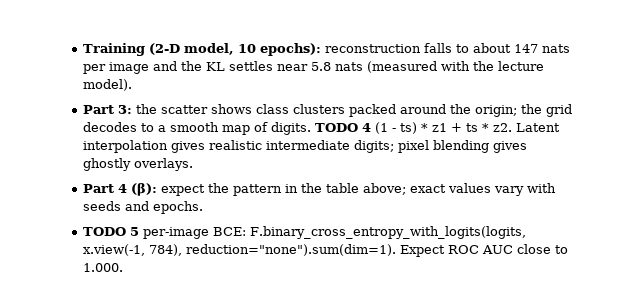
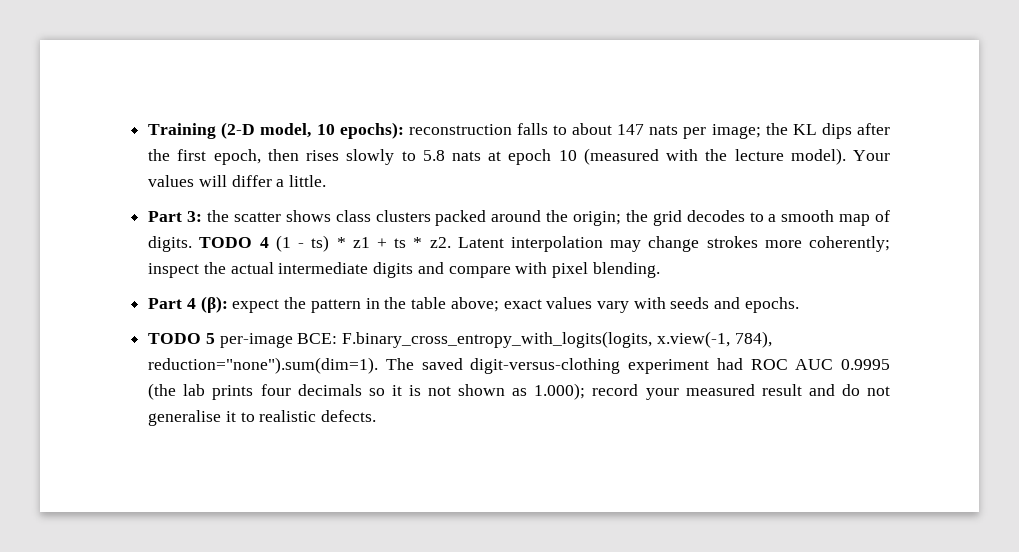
[109,61,364,74] image and the KL settles near 5.8 nats -> [711,123,890,139] [148,149,577,165] image; the KL dips after the first epoch, then rises slowly to 5.8 nats at epoch 10
(133, 85) none -> [853,150,891,161] [148,175,327,187] Your values will differ a little.
[171,140,528,153] [83,158,194,171] gives realistic intermediate digits; pixel blending gives ghostly overlays. -> [610,236,891,252] [148,262,660,278] may change strokes more coherently; inspect the actual intermediate digits and compare with pixel blending.
[400,244,569,257] [83,263,124,272] Expect ROC AUC close to 1.000. -> [385,358,890,374] [148,383,890,400] [148,410,377,426] The saved digit-versus-clothing experiment had ROC AUC 0.9995 (the lab prints four decimals so it is not shown as 1.000); record your measured result and do not generalise it to realistic defects.

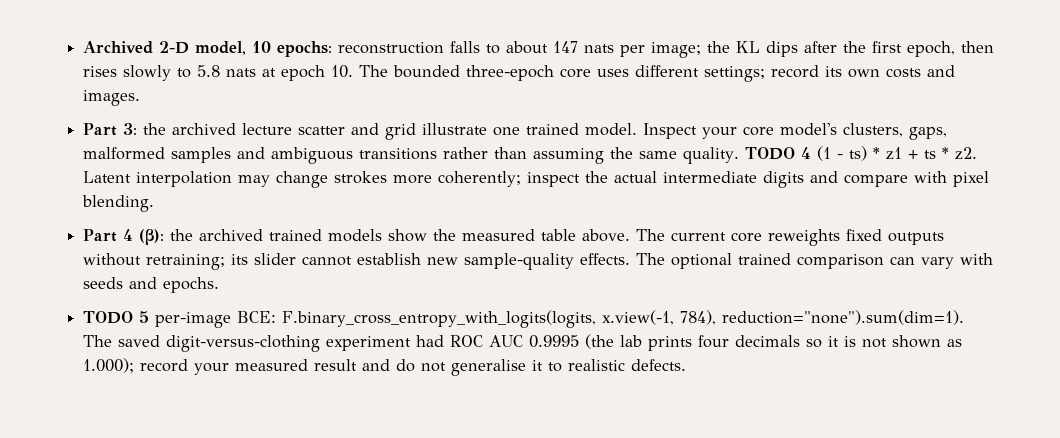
[148,122,256,139] Training (2-D -> [83,41,190,54] Archived 2-D
[339,122,404,139] epochs): -> [277,41,333,57] epochs:
[558,148,891,165] [148,175,327,187] [148,210,890,226] [148,236,193,252] 10 (measured with the lecture model). Your values will differ a little. // Part 3: the scatter shows class clusters packed around the origin; the grid decodes to a smooth map of digits. -> [331,65,956,82] [83,90,141,106] [83,123,948,140] [83,147,740,164] 10. The bounded three-epoch core uses different settings; record its own costs and images. // Part 3: the archived lecture scatter and grid illustrate one trained model. Inspect your core model's clusters, gaps, malformed samples and ambiguous transitions rather than assuming the same quality.
[232,297,593,313] expect the pattern in the table above; exact values -> [170,229,945,246] [83,253,916,270] the archived trained models show the measured table above. The current core reweights fixed outputs without retraining; its slider cannot establish new sample-quality effects. The optional trained comparison can

